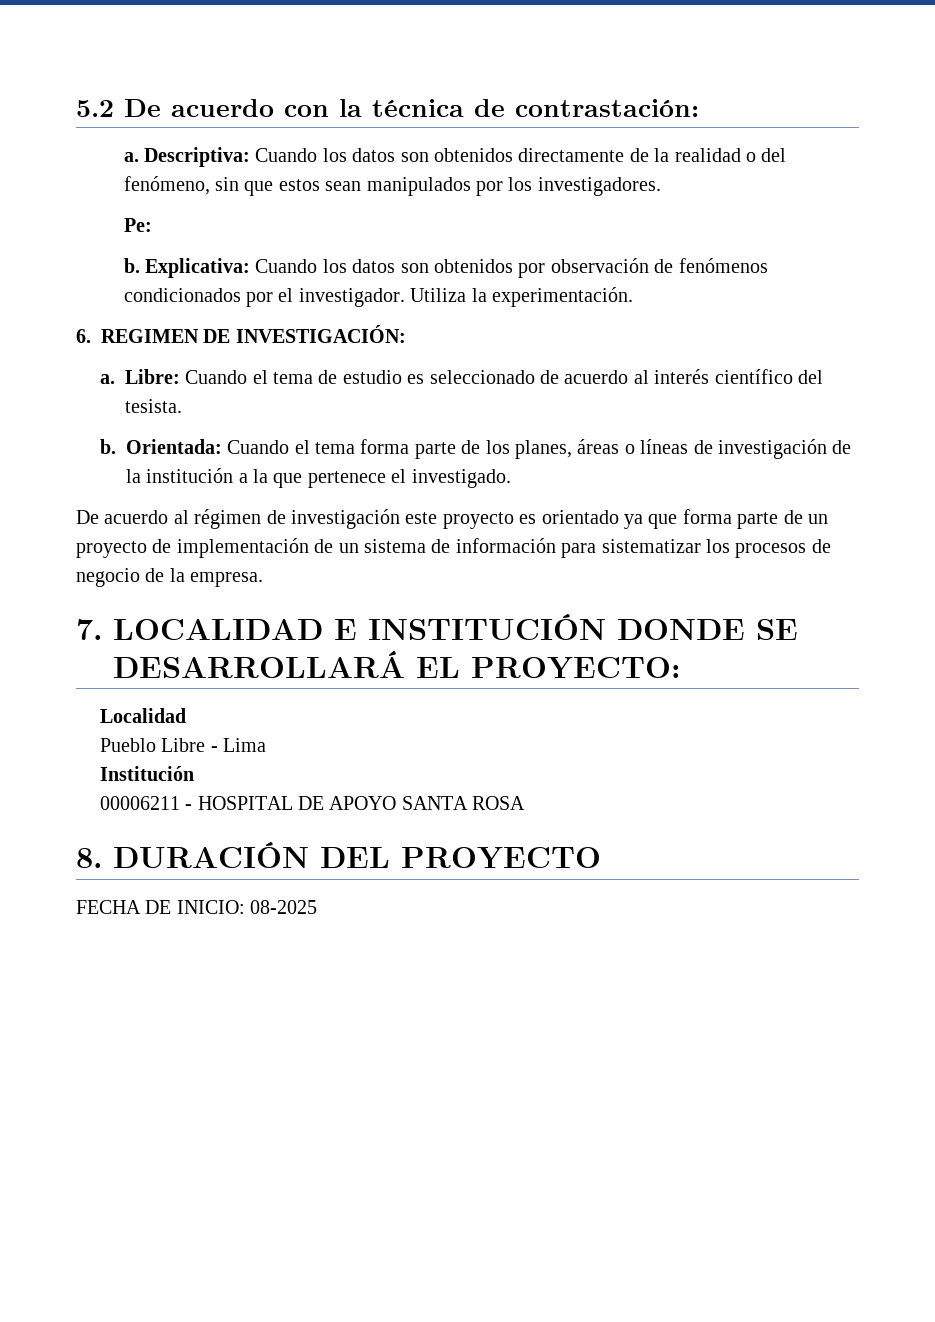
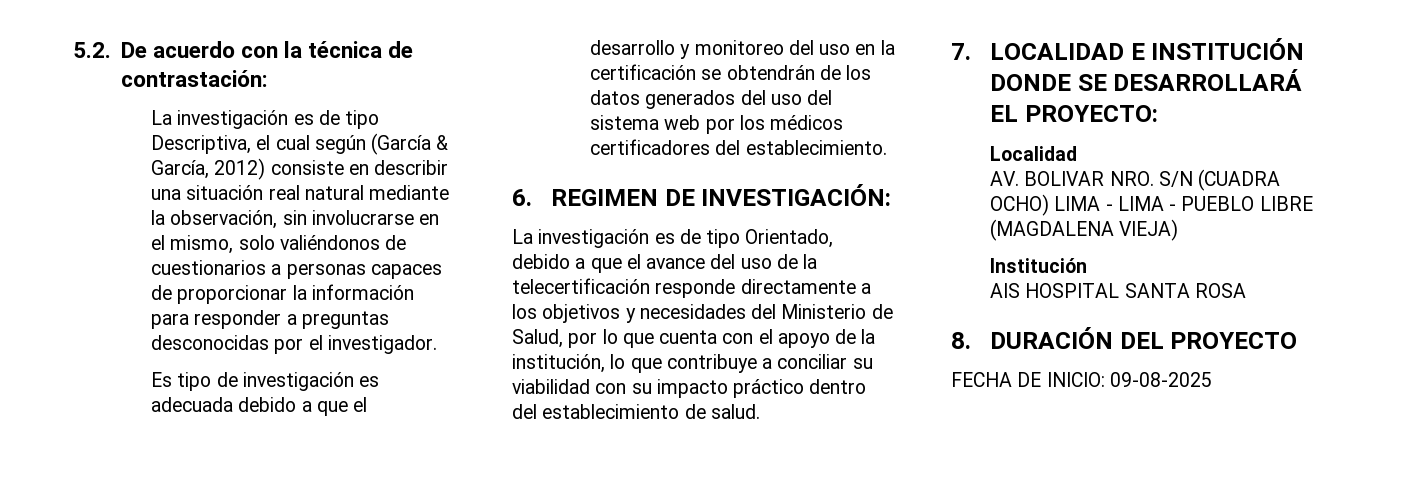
[76,100,114,117] 5.2 -> [73,42,111,58] 5.2.
[123,147,787,167] [123,176,661,196] [123,218,152,232] [123,258,768,278] [123,287,634,307] [76,325,406,343] [99,369,824,384] [124,399,182,413] [99,439,852,459] [125,468,511,488] [76,509,828,529] [76,538,831,558] [76,568,264,587] a. Descriptiva: Cuando los datos son obtenidos directamente de la realidad o del fenómeno, sin que estos sean manipulados por los investigadores. // Pe: // b. Explicativa: Cuando los datos son obtenidos por observación de fenómenos condicionados por el investigador. Utiliza la experimentación. // 6. REGIMEN DE INVESTIGACIÓN: // a. Libre: Cuando el tema de estudio es seleccionado de acuerdo al interés científico del tesista. // b. Orientada: Cuando el tema forma parte de los planes, áreas o líneas de investigación de la institución a la que pertenece el investigado. // De acuerdo al régimen de investigación este proyecto es orientado ya que forma parte de un proyecto de implementación de un sistema de información para sistematizar los procesos de negocio de la empresa. -> [150,110,380,129] [150,133,449,155] [150,158,449,180] [150,185,450,200] [150,210,440,229] [150,235,407,254] [150,260,442,279] [150,284,414,304] [150,310,389,329] [150,335,437,354] [150,372,380,391] [150,397,368,416] [589,40,895,59] [589,64,872,80] [589,90,833,109] [589,115,844,134] [589,139,887,155] [512,184,892,206] [512,229,834,248] [512,254,818,273] [512,278,871,298] [512,304,893,323] [512,329,876,348] [512,354,873,373] [512,379,867,398] [512,404,760,419] La investigación es de tipo Descriptiva, el cual según (García & García, 2012) consiste en describir una situación real natural mediante la observación, sin involucrarse en el mismo, solo valiéndonos de cuestionarios a personas capaces de proporcionar la información para responder a preguntas desconocidas por el investigador. // Es tipo de investigación es adecuada debido a que el desarrollo y monitoreo del uso en la certificación se obtendrán de los datos generados del uso del sistema web por los médicos certificadores del establecimiento. // 6. REGIMEN DE INVESTIGACIÓN: // La investigación es de tipo Orientado, debido a que el avance del uso de la telecertificación responde directamente a los objetivos y necesidades del Ministerio de Salud, por lo que cuenta con el apoyo de la institución, lo que contribuye a conciliar su viabilidad con su impacto práctico dentro del establecimiento de salud.
[99,738,267,752] [99,766,194,781] [99,796,397,810] Pueblo Libre - Lima // Institución // 00006211 - HOSPITAL DE APOYO -> [989,169,1281,191] [989,194,1313,216] [989,219,1179,241] [989,258,1087,273] [989,283,1120,298] AV. BOLIVAR NRO. S/N (CUADRA OCHO) LIMA - LIMA - PUEBLO LIBRE (MAGDALENA VIEJA) // Institución // AIS HOSPITAL
[250,900,318,914] 08-2025 -> [1109,372,1212,387] 09-08-2025

